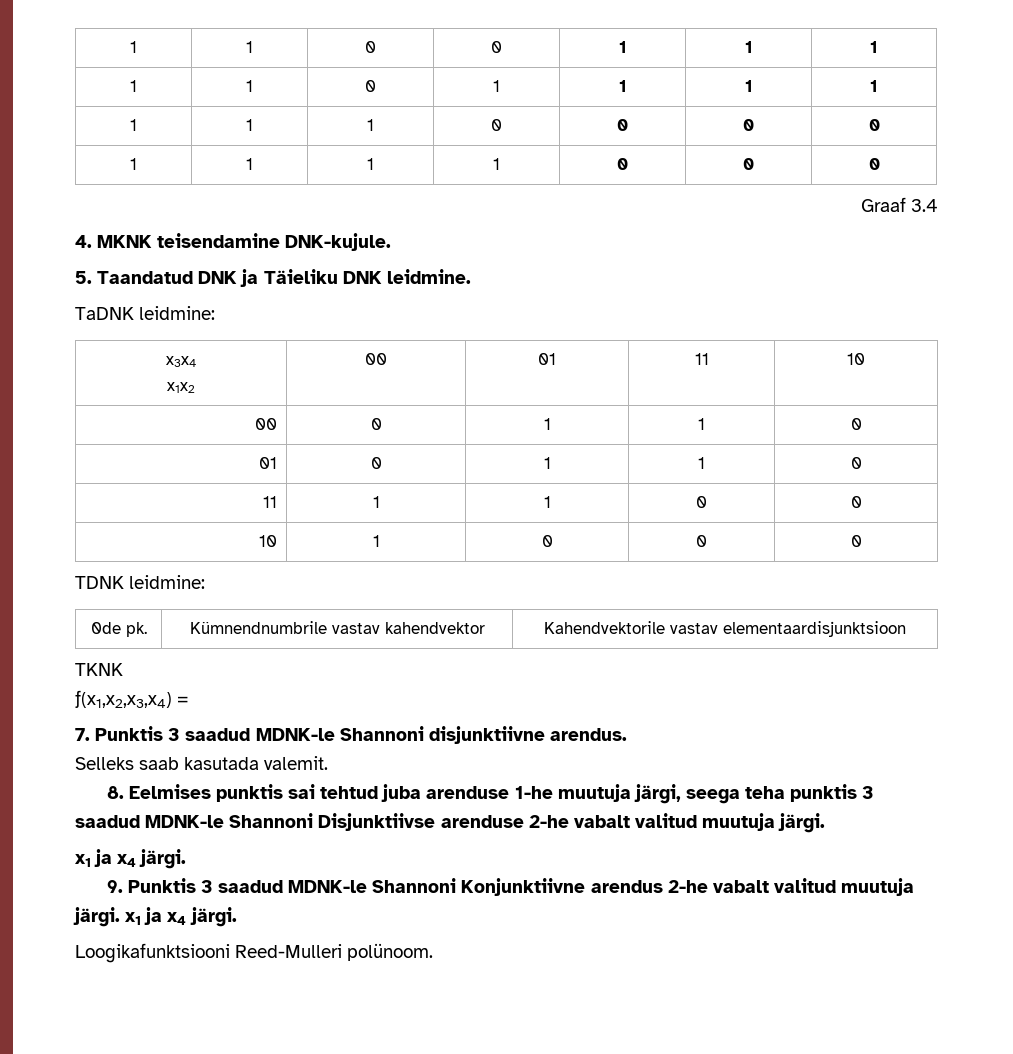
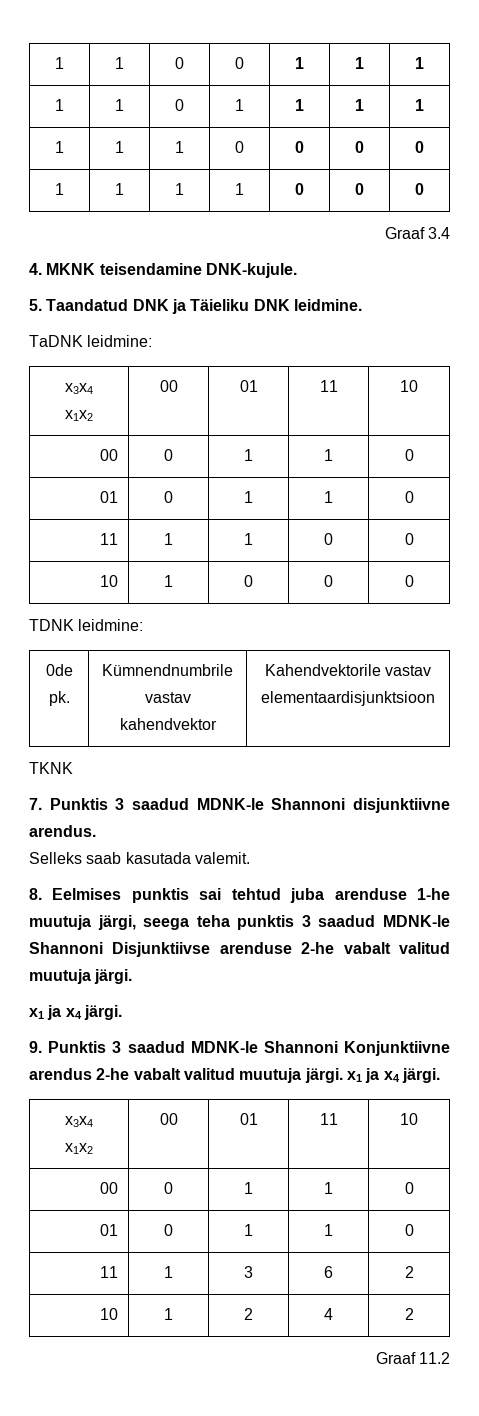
[75,690,189,708] // ƒ(x1,x2,x3,x4) = -> (73, 768) none
[75,943,434,963] // Loogikafunktsiooni Reed-Mulleri polünoom. -> [65,1116,93,1127] [65,1143,93,1154] [159,1113,178,1125] [239,1113,258,1125] [319,1113,338,1125] [400,1113,418,1125] [99,1182,118,1194] [164,1182,173,1194] [244,1182,253,1194] [324,1182,333,1194] [404,1182,414,1194] [99,1224,118,1236] [164,1224,173,1236] [244,1224,253,1236] [324,1224,333,1236] [404,1224,414,1236] [99,1266,118,1278] [164,1266,173,1278] [244,1266,253,1278] [324,1266,333,1278] [404,1266,414,1278] [99,1308,118,1320] [164,1308,173,1320] [244,1308,253,1320] [324,1308,333,1320] [404,1308,414,1320] [375,1352,450,1364] // x3x4 // x1x2 | 00 | 01 | 11 | 10 // 00 | 0 | 1 | 1 | 0 // 01 | 0 | 1 | 1 | 0 // 11 | 1 | 3 | 6 | 2 // 10 | 1 | 2 | 4 | 2 // Graaf 11.2

